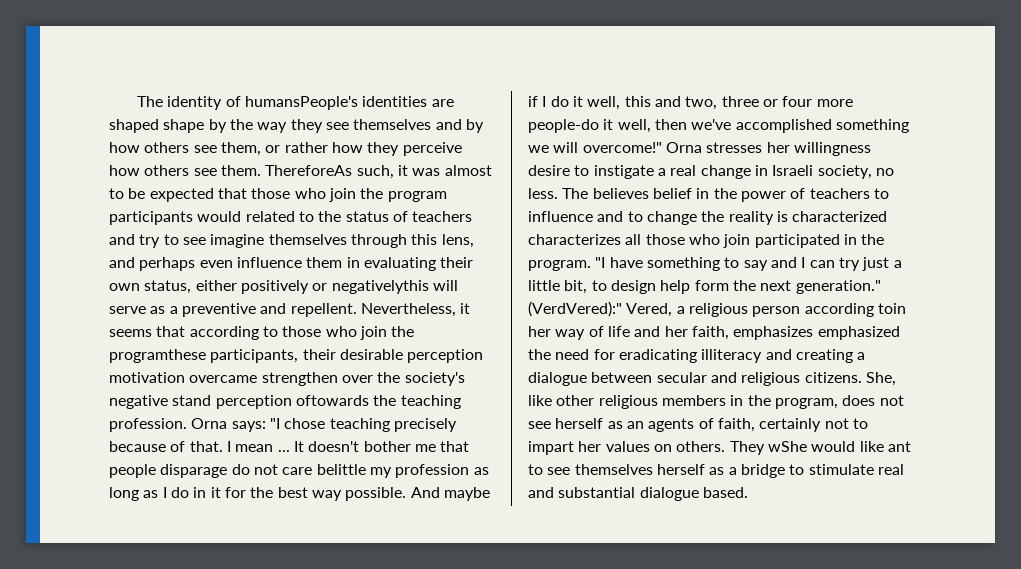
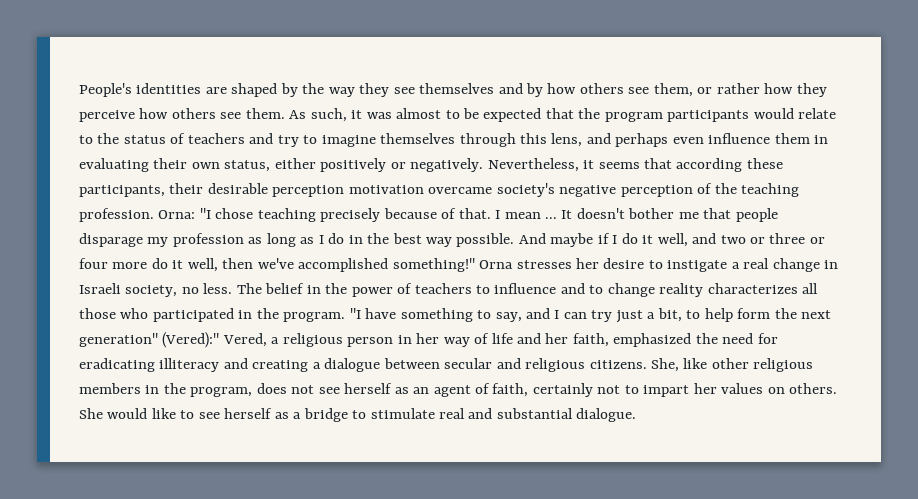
[137,96,359,110] The identity of humansPeople's -> [79,83,132,97] People's
[163,119,205,133] shape -> (278, 90) none
[265,165,353,176] ThereforeAs -> [289,110,307,119] As
[251,188,356,202] those who join -> (574, 113) none
[245,211,295,222] related -> [798,108,837,119] relate
[182,237,206,245] see -> (318, 139) none
[331,280,458,294] [109,303,357,317] negativelythis will serve as a preventive and repellent. -> [410,158,484,172] negatively.
[262,326,415,340] [109,349,206,363] to those who join the programthese -> [746,158,783,169] these
[261,372,465,386] [109,395,369,409] strengthen over the society's negative stand perception oftowards -> [496,183,713,197] society's negative perception of
[191,418,266,432] Orna says: -> [158,210,196,219] Orna:
[231,464,366,475] do not care belittle -> (143, 240) none
[210,487,246,498] it for -> (363, 239) none
[624,96,718,110] this and two, -> [692,233,766,244] and two or
[528,119,599,133] people-do -> [151,258,168,269] do
[835,119,909,133] [528,142,662,153] something we will overcome!" -> [392,258,475,272] something!"
[793,142,871,156] willingness -> (600, 263) none
[592,188,649,199] believes -> (262, 288) none
[701,211,888,225] the reality is characterized -> [659,283,704,297] reality
[723,234,751,248] join -> (149, 313) none
[743,260,768,271] say -> [495,312,522,322] say,
[528,280,560,291] little -> (656, 315) none
[610,280,656,294] design -> (701, 314) none
[795,280,881,294] [528,301,622,317] generation." (VerdVered):" -> [79,332,220,348] generation" (Vered):"
[804,303,906,317] according toin -> [397,335,412,344] in
[733,326,814,340] emphasizes -> (609, 340) none
[648,418,695,432] agents -> [433,385,471,397] agent
[729,441,807,455] They wShe -> [79,408,103,419] She
[887,441,911,452] [528,464,653,475] ant to see themselves -> [180,410,220,419] to see
[639,487,748,501] dialogue based. -> [576,408,637,422] dialogue.

